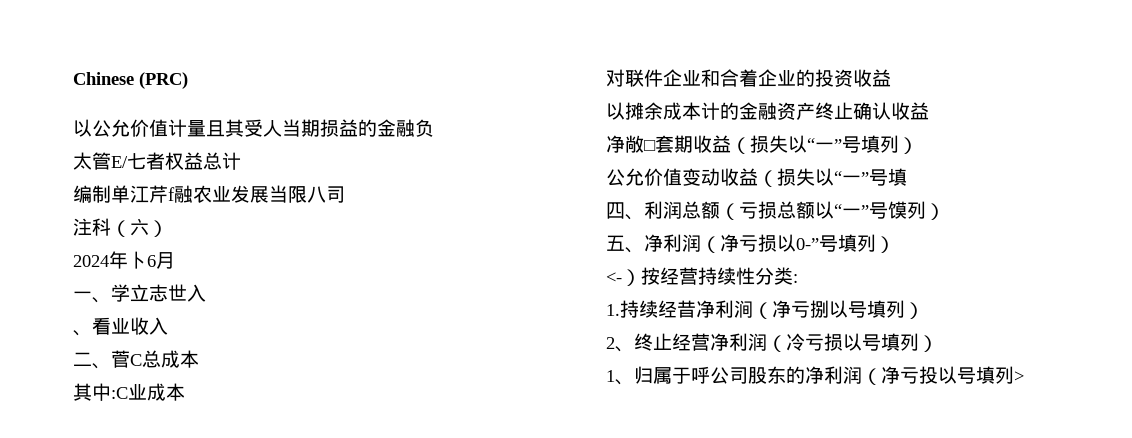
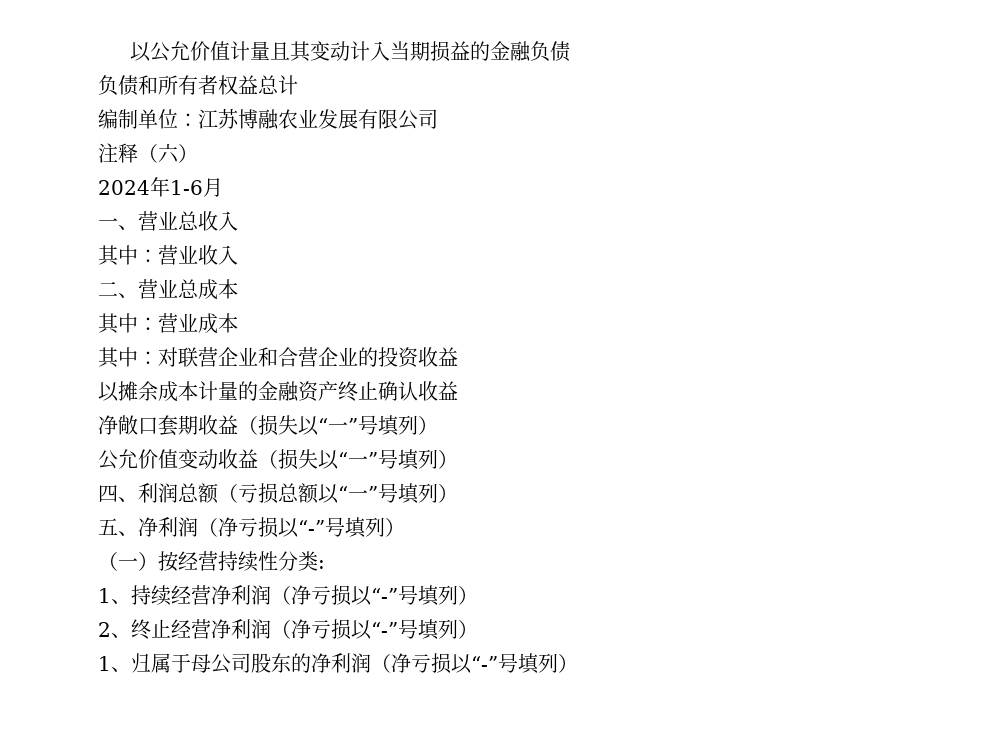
[73,72,188,89] Chinese (PRC) // -> (130, 52) none
[244,119,282,137] 受人 -> [310,41,391,61] 变动计入
[73,152,146,170] // 太管E/七 -> [550,41,571,62] [98,75,198,96] 债 // 负债和所有
[130,185,175,203] 江芹f -> [158,108,258,129] 位：江苏博
[269,185,326,203] 当限八 -> [358,109,418,130] 有限公
[92,218,111,236] 科 -> [118,143,138,163] 释
[128,251,156,269] 卜6 -> [170,180,203,195] 1-6
[111,284,206,302] [73,317,111,336] 学立志世入 // 、看 -> [138,211,238,231] [98,245,178,266] 营业总收入 // 其中：营
[111,350,142,368] 菅C -> [138,279,178,299] 营业
[111,387,128,399] :C -> [138,313,178,333] ：营
[606,69,663,87] 对联件 -> [98,347,218,368] 其中：对联营
[739,69,758,87] 着 -> [298,347,318,367] 营
(720, 111) none -> [218,381,238,400] 量
[644,140,656,151] □ -> [138,417,158,435] 口
(907, 177) none -> [418,449,458,469] 列）
[888,201,907,219] 馍 -> [398,483,420,504] 填
[796,234,895,253] [606,272,622,283] 0-”号填列） // <- -> [298,517,405,538] [98,552,138,571] “-”号填列） // （一
[606,300,848,319] 1.持续经昔净利涧（净亏捌以 -> [98,585,398,606] 1、持续经营净利润（净亏损以“-”
[786,333,862,351] 冷亏损以 -> [291,619,398,640] 净亏损以“-”
[691,366,710,384] 呼 -> [191,654,211,673] 母
[919,366,1024,384] 投以号填列> -> [431,653,578,674] 损以“-”号填列）

